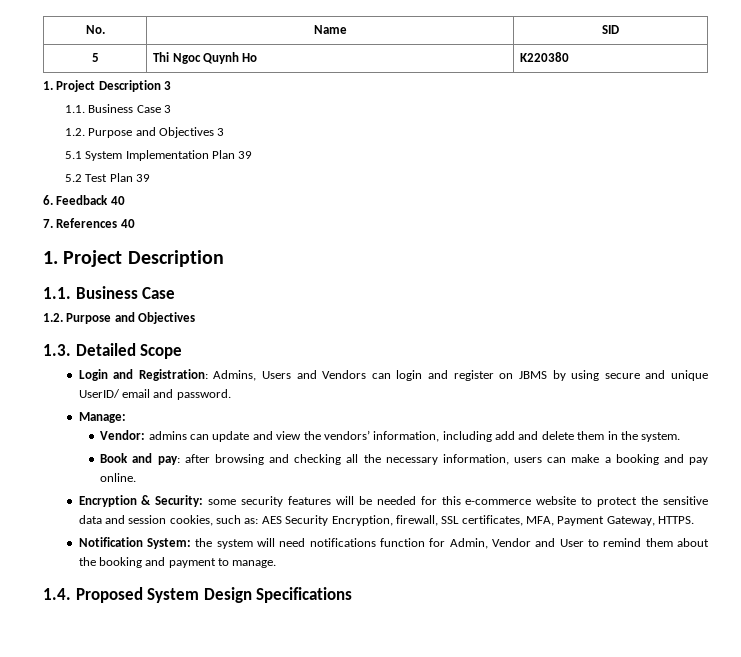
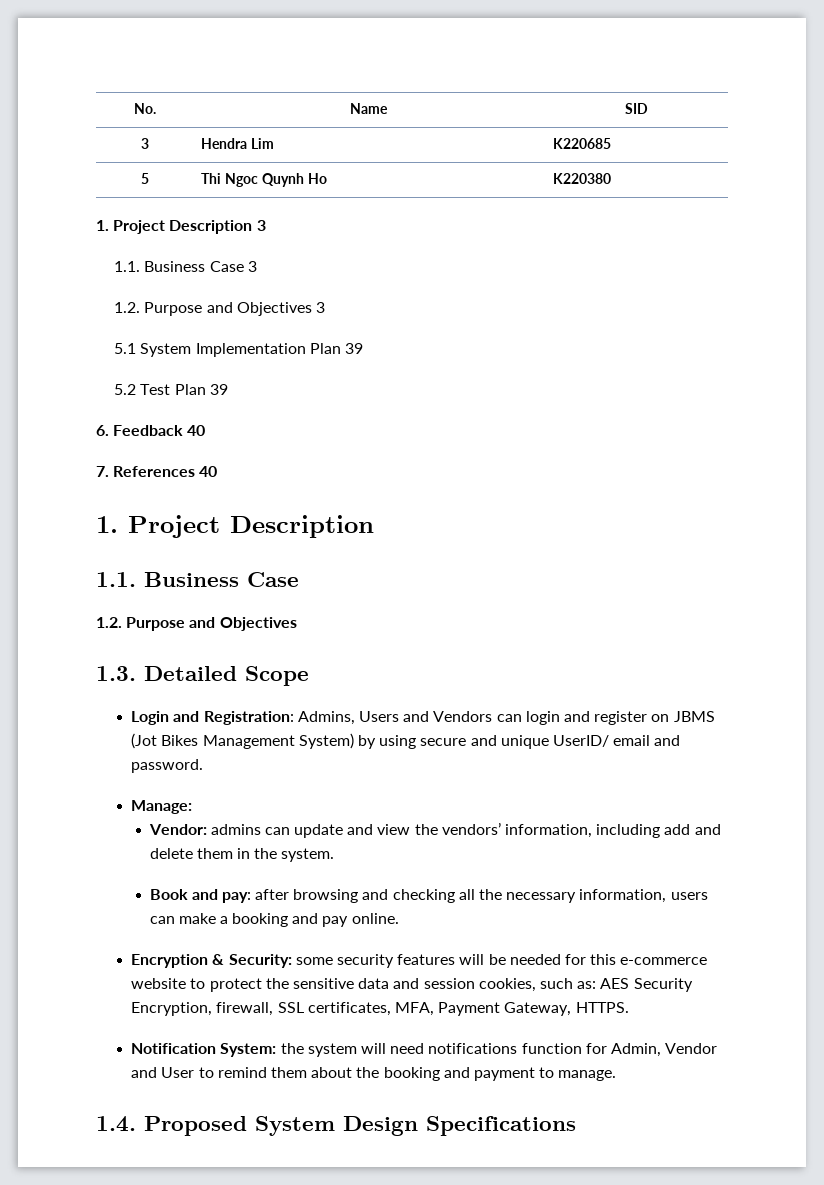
(619, 29) none -> [140,138,149,149] [200,138,274,149] [552,138,611,149] // 3 | Hendra Lim | K220685
(547, 375) none -> [131,733,354,749] (Jot Bikes Management System)

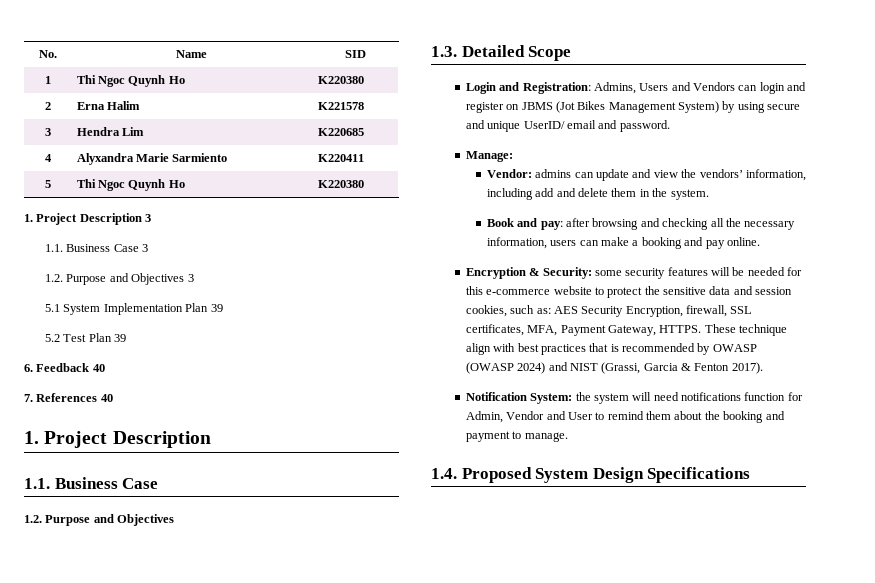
(648, 108) none -> [44,76,51,84] [76,75,185,87] [317,76,364,84] [44,102,51,110] [76,101,140,110] [317,102,364,110] // 1 | Thi Ngoc Quynh Ho | K220380 // 2 | Erna Halim | K221578
(611, 143) none -> [44,154,52,162] [76,153,228,165] [317,154,364,162] // 4 | Alyxandra Marie Sarmiento | K220411
(629, 1007) none -> [704,324,788,336] [465,343,757,355] [465,362,763,374] These technique align with best practices that is recommended by OWASP (OWASP 2024) and NIST (Grassi, Garcia & Fenton 2017).

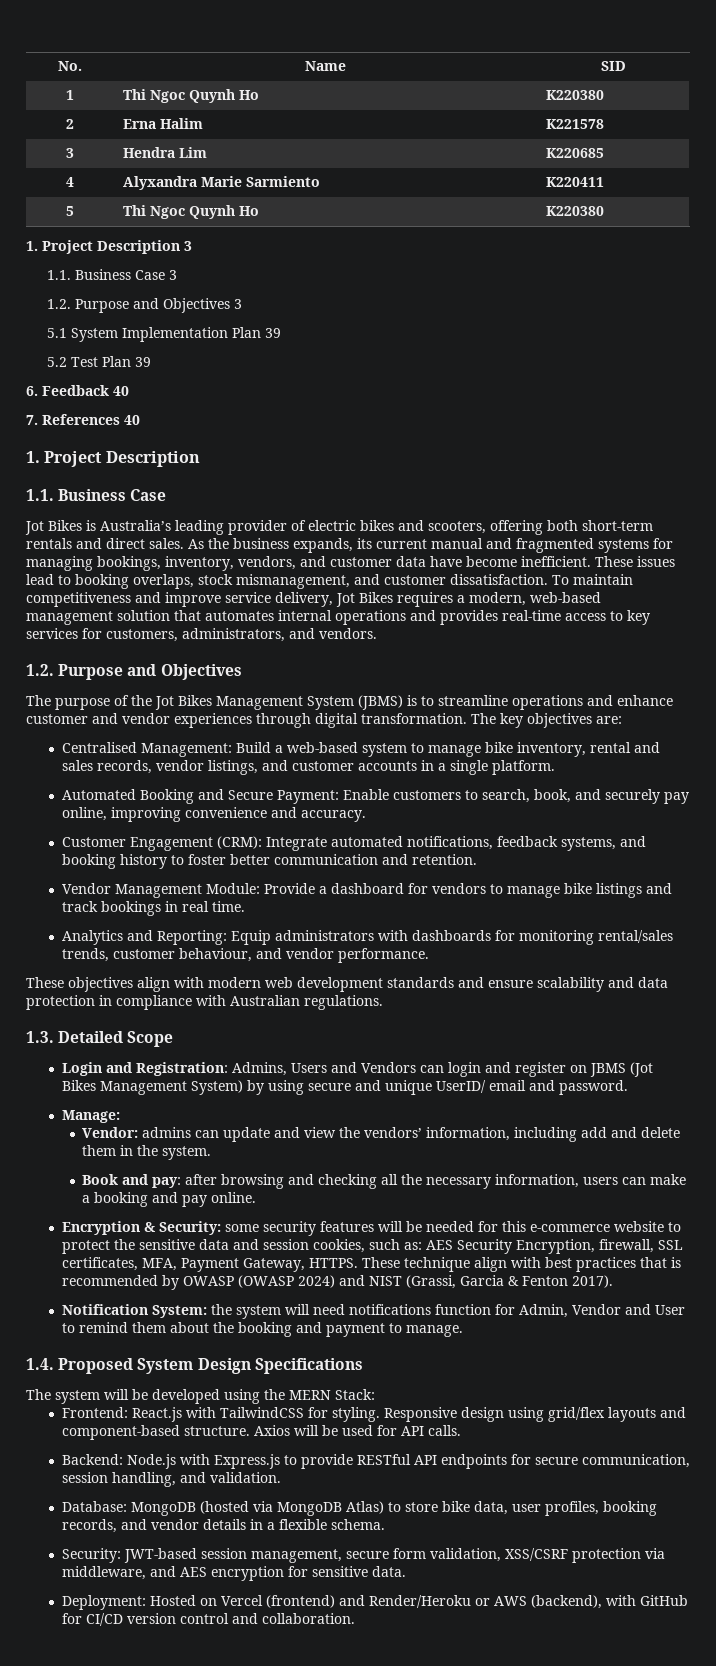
[24,514,175,526] 1.2. Purpose and Objectives -> [25,520,653,535] [26,538,673,553] [26,556,675,571] [26,574,633,589] [26,592,601,607] [26,610,650,625] [26,628,377,642] [26,664,242,680] [26,695,673,710] [26,713,622,728] [61,742,660,757] [61,760,555,775] [61,789,689,804] [61,807,366,822] [61,836,646,851] [61,854,477,869] [61,883,672,898] [61,901,245,916] [61,930,673,945] [61,948,429,963] [26,977,668,992] [26,995,383,1010] Jot Bikes is Australia’s leading provider of electric bikes and scooters, offering both short-term rentals and direct sales. As the business expands, its current manual and fragmented systems for managing bookings, inventory, vendors, and customer data have become inefficient. These issues lead to booking overlaps, stock mismanagement, and customer dissatisfaction. To maintain competitiveness and improve service delivery, Jot Bikes requires a modern, web-based management solution that automates internal operations and provides real-time access to key services for customers, administrators, and vendors. // 1.2. Purpose and Objectives // The purpose of the Jot Bikes Management System (JBMS) is to streamline operations and enhance customer and vendor experiences through digital transformation. The key objectives are: // Centralised Management: Build a web-based system to manage bike inventory, rental and sales records, vendor listings, and customer accounts in a single platform. // Automated Booking and Secure Payment: Enable customers to search, book, and securely pay online, improving convenience and accuracy. // Customer Engagement (CRM): Integrate automated notifications, feedback systems, and booking history to foster better communication and retention. // Vendor Management Module: Provide a dashboard for vendors to manage bike listings and track bookings in real time. // Analytics and Reporting: Equip administrators with dashboards for monitoring rental/sales trends, customer behaviour, and vendor performance. // These objectives align with modern web development standards and ensure scalability and data protection in compliance with Australian regulations.
(751, 475) none -> [26,1389,375,1404] [61,1407,686,1422] [61,1425,461,1440] [61,1454,690,1469] [61,1472,281,1487] [61,1501,657,1516] [61,1519,385,1533] [61,1548,665,1563] [61,1566,406,1581] [61,1595,688,1610] [61,1613,355,1626] // The system will be developed using the MERN Stack: // Frontend: React.js with TailwindCSS for styling. Responsive design using grid/flex layouts and component-based structure. Axios will be used for API calls. // Backend: Node.js with Express.js to provide RESTful API endpoints for secure communication, session handling, and validation. // Database: MongoDB (hosted via MongoDB Atlas) to store bike data, user profiles, booking records, and vendor details in a flexible schema. // Security: JWT-based session management, secure form validation, XSS/CSRF protection via middleware, and AES encryption for sensitive data. // Deployment: Hosted on Vercel (frontend) and Render/Heroku or AWS (backend), with GitHub for CI/CD version control and collaboration.

